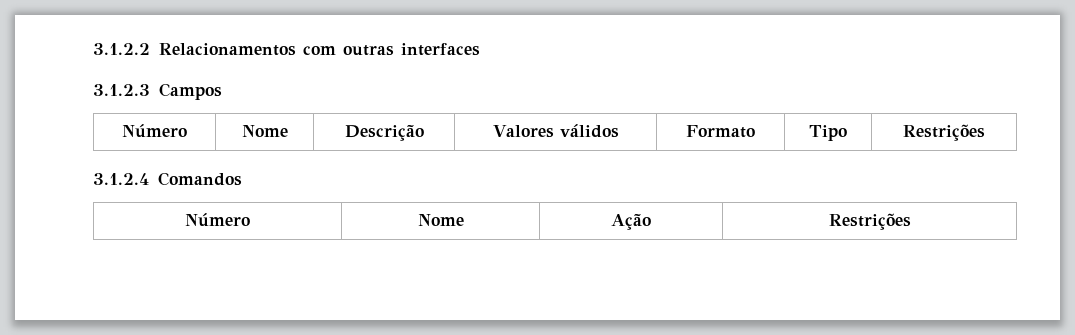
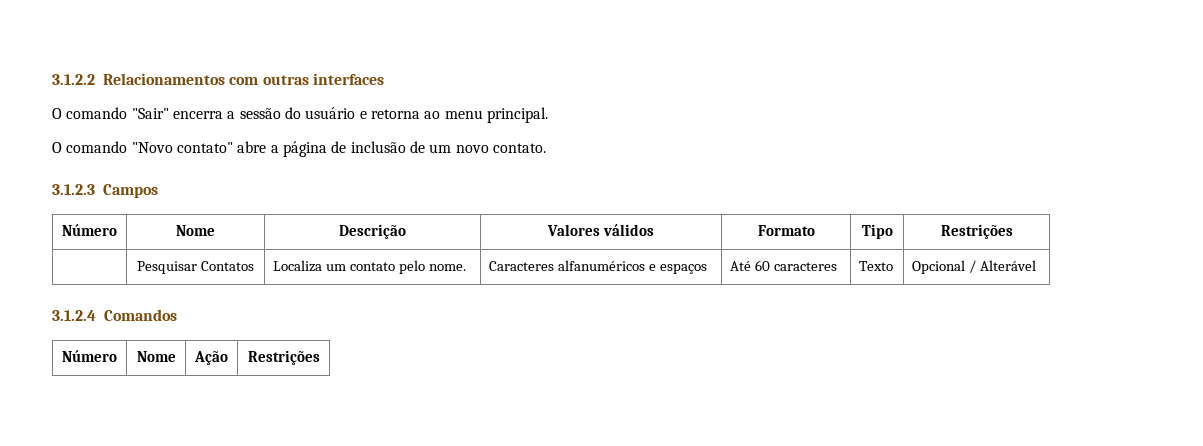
(480, 49) none -> [52,107,548,123] [52,141,546,157] // O comando "Sair" encerra a sessão do usuário e retorna ao menu principal. // O comando "Novo contato" abre a página de inclusão de um novo contato.
(986, 132) none -> [137,261,254,274] [273,260,466,274] [489,260,708,274] [730,260,838,271] [859,261,894,271] [912,260,1037,274] // | Pesquisar Contatos | Localiza um contato pelo nome. | Caracteres alfanuméricos e espaços | Até 60 caracteres | Texto | Opcional / Alterável

